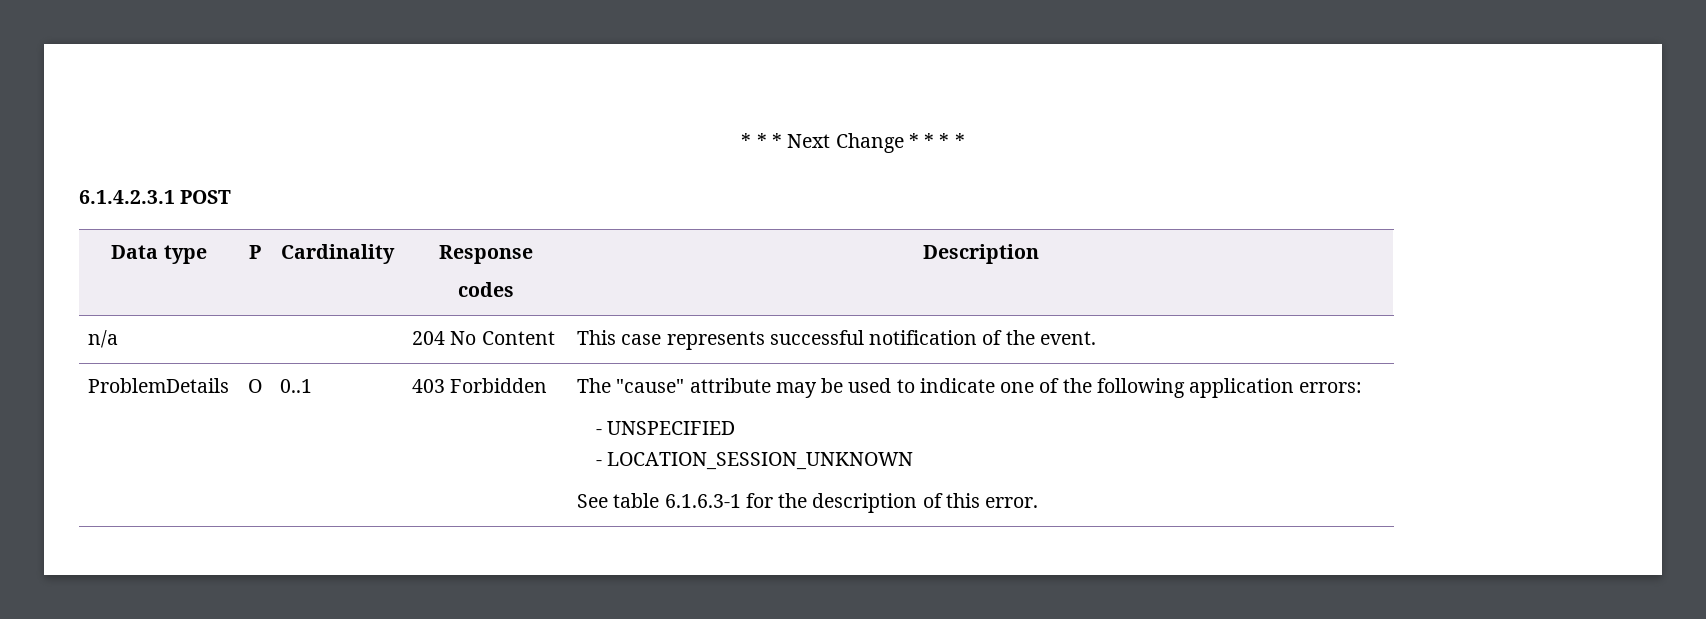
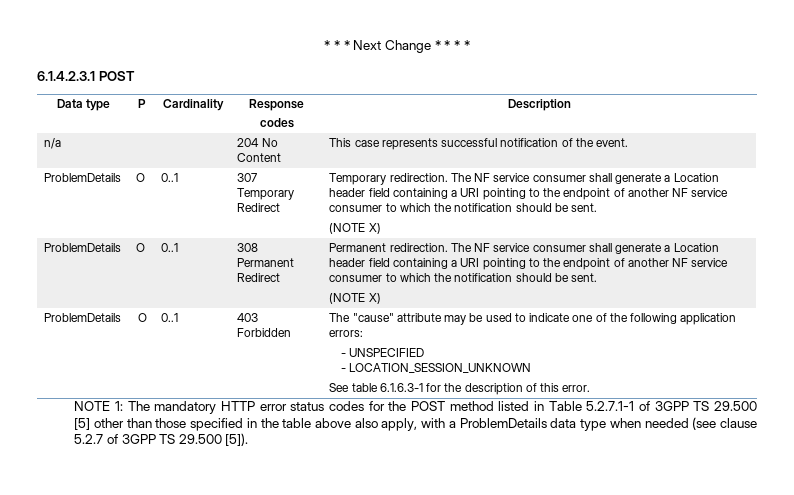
(1096, 338) none -> [44,173,122,182] [136,173,146,182] [161,173,179,182] [237,173,258,182] [237,188,295,200] [237,203,281,212] [329,173,719,185] [329,188,729,200] [329,203,598,212] [329,223,381,234] [44,243,122,252] [136,243,146,252] [161,243,179,252] [237,243,259,252] [237,258,295,267] [237,273,281,282] [329,243,719,254] [329,258,729,270] [329,273,598,282] [329,293,381,304] // ProblemDetails | O | 0..1 | 307 Temporary Redirect | Temporary redirection. The NF service consumer shall generate a Location header field containing a URI pointing to the endpoint of another NF service consumer to which the notification should be sent. // (NOTE X) // ProblemDetails | O | 0..1 | 308 Permanent Redirect | Permanent redirection. The NF service consumer shall generate a Location header field containing a URI pointing to the endpoint of another NF service consumer to which the notification should be sent. // (NOTE X)
(1039, 502) none -> [74,401,757,414] [74,417,757,431] [74,433,249,446] // NOTE 1: The mandatory HTTP error status codes for the POST method listed in Table 5.2.7.1-1 of 3GPP TS 29.500 [5] other than those specified in the table above also apply, with a ProblemDetails data type when needed (see clause 5.2.7 of 3GPP TS 29.500 [5]).

